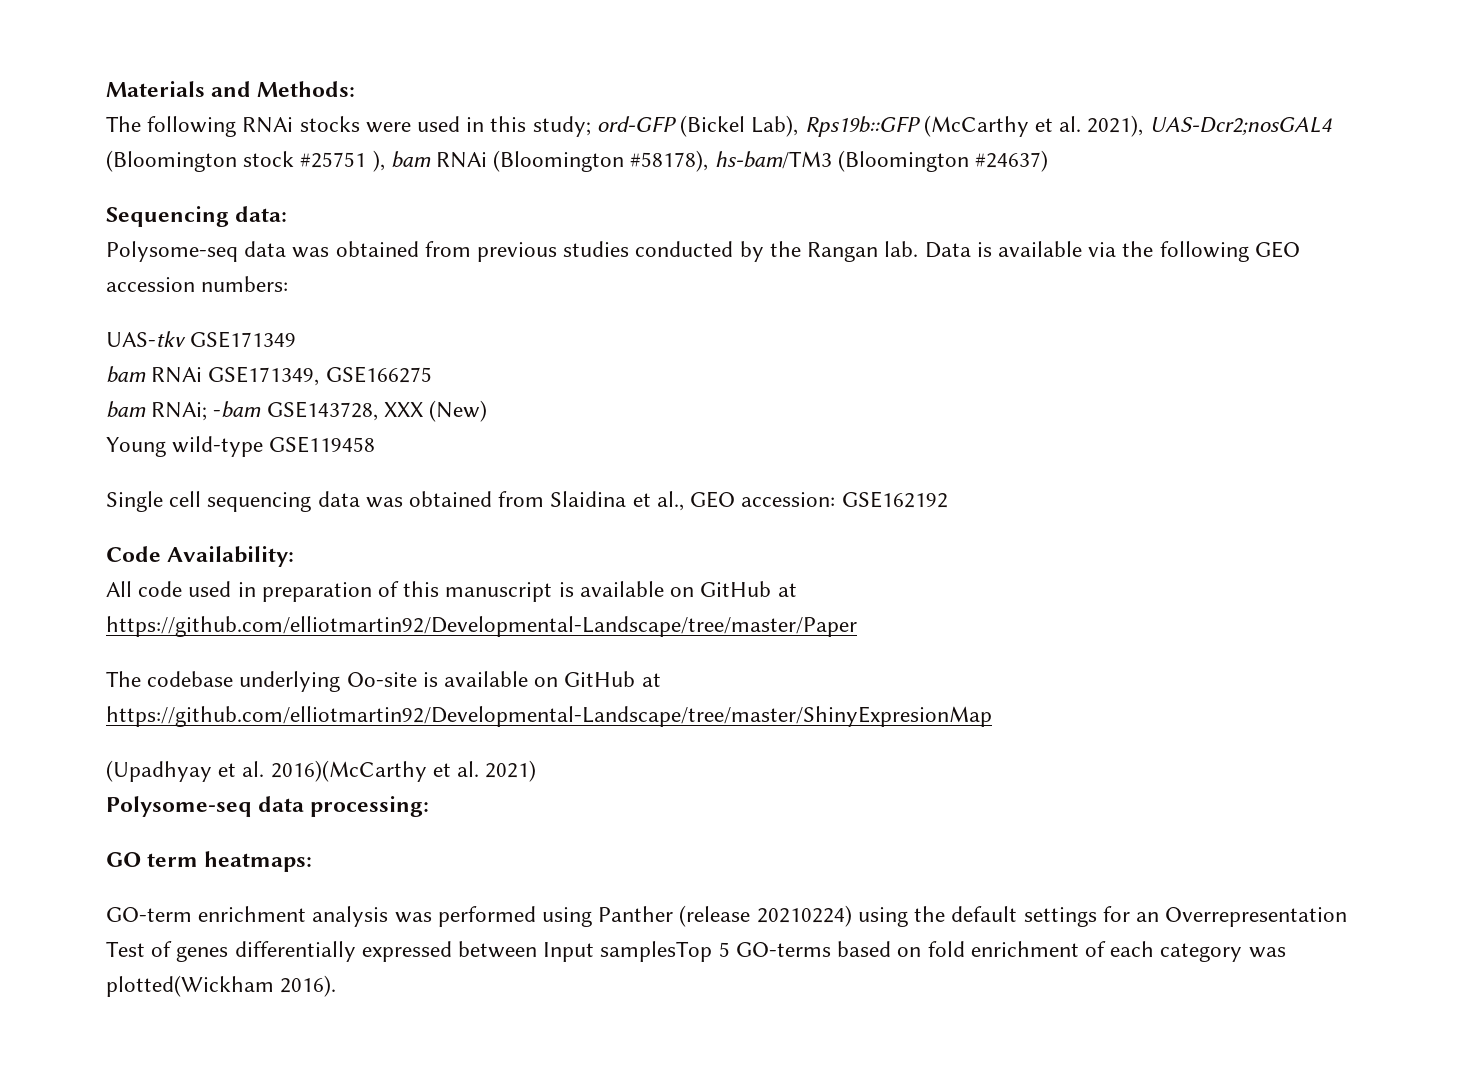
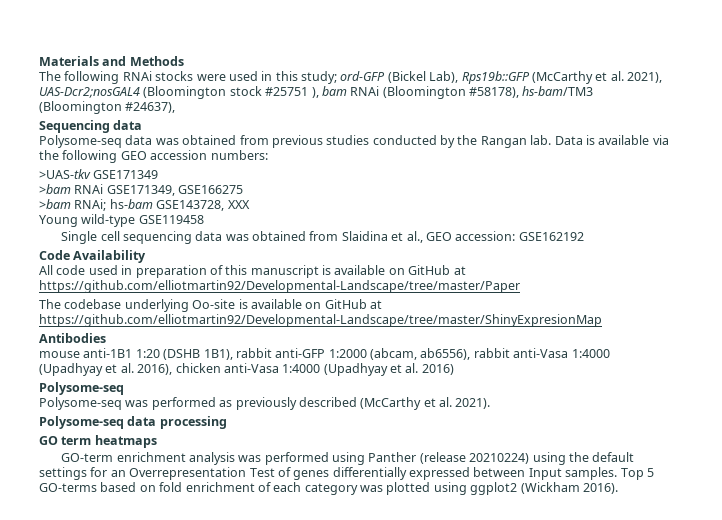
[257,81,356,97] Methods: -> [129,56,184,66] Methods
[975,150,1049,172] #24637) -> [125,102,176,113] #24637),
[235,206,288,222] data: -> [113,120,143,130] data
[106,331,186,347] UAS-tkv -> [39,169,91,179] >UAS-tkv
[106,366,146,383] bam -> [39,184,71,194] >bam
[106,401,262,421] bam RNAi; -bam -> [39,199,153,211] >bam RNAi; hs-bam
[429,400,488,422] (New) -> (250, 204) none
[167,546,295,567] Availability: -> [73,250,147,263] Availability
[106,760,537,782] [106,796,430,817] (Upadhyay et al. 2016)(McCarthy et al. 2021) // Polysome-seq data processing: -> [39,333,106,343] [39,348,610,360] [39,363,454,376] [39,382,124,395] [39,397,491,410] [39,416,227,429] Antibodies // mouse anti-1B1 1:20 (DSHB 1B1), rabbit anti-GFP 1:2000 (abcam, ab6556), rabbit anti-Vasa 1:4000 (Upadhyay et al. 2016), chicken anti-Vasa 1:4000 (Upadhyay et al. 2016) // Polysome-seq // Polysome-seq was performed as previously described (McCarthy et al. 2021). // Polysome-seq data processing
[204,851,313,872] heatmaps: -> [94,435,157,448] heatmaps
[600,941,713,962] samplesTop -> [565,467,644,480] samples. Top
[106,975,274,997] plotted(Wickham -> [386,482,580,495] plotted using ggplot2 (Wickham

